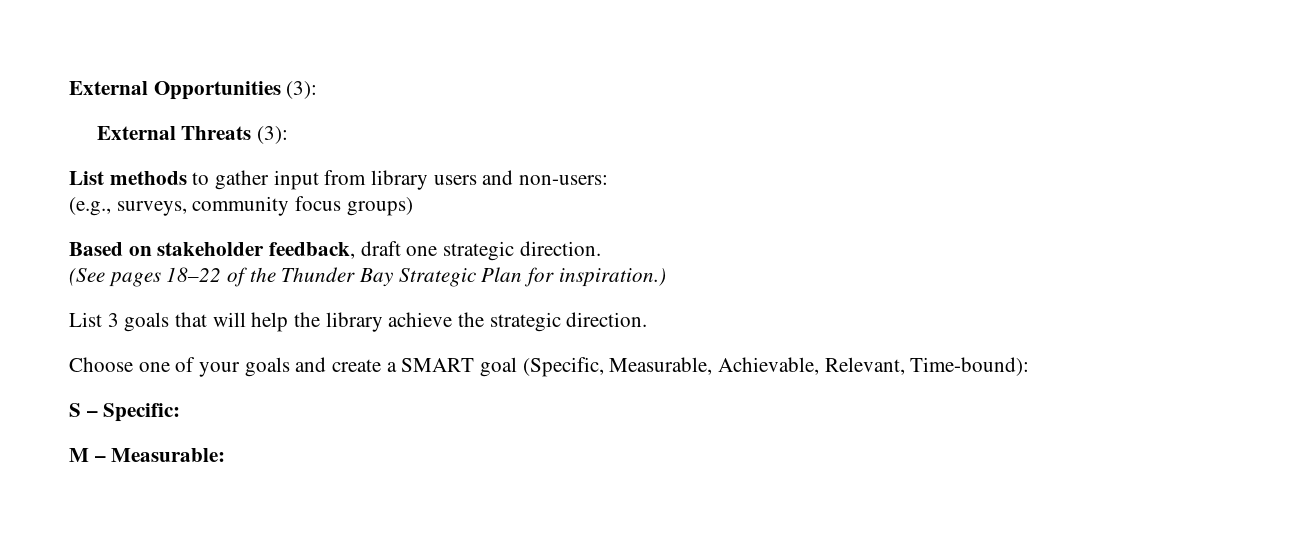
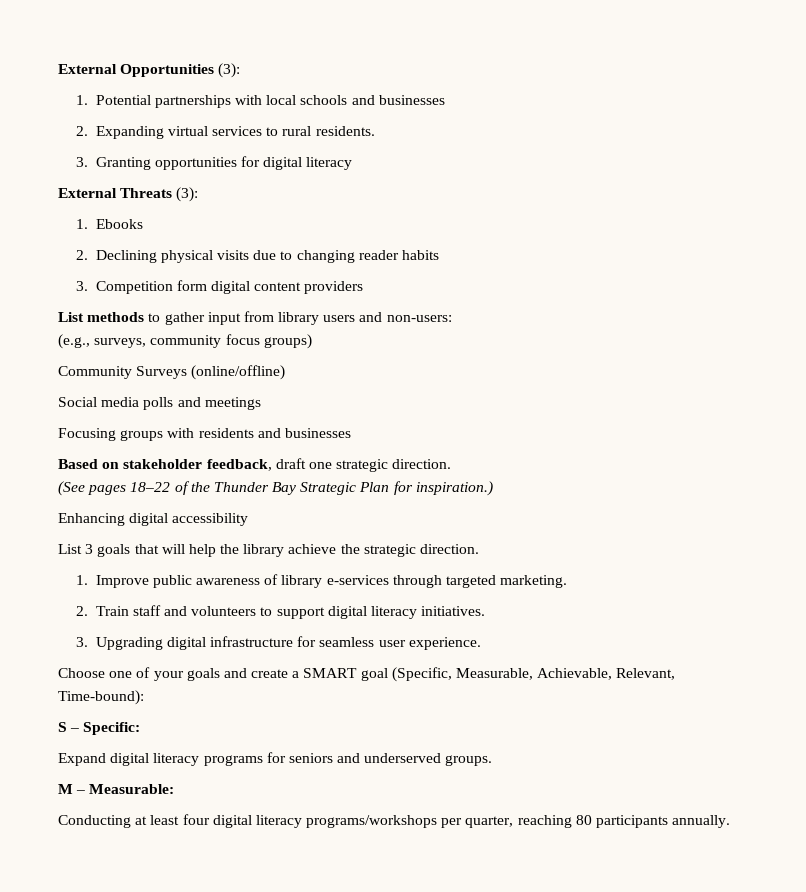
[96,126,288,144] External Threats (3): -> [75,95,445,108] [75,126,375,139] [75,156,353,170] [58,187,199,202] [75,219,143,229] [75,250,439,263] [75,280,364,294] 1. Potential partnerships with local schools and businesses // 2. Expanding virtual services to rural residents. // 3. Granting opportunities for digital literacy // External Threats (3): // 1. Ebooks // 2. Declining physical visits due to changing reader habits // 3. Competition form digital content providers
(413, 206) none -> [58,365,286,380] [58,397,261,410] [58,428,351,441] // Community Surveys (online/offline) // Social media polls and meetings // Focusing groups with residents and businesses
(666, 277) none -> [58,513,249,526] // Enhancing digital accessibility
(648, 319) none -> [75,574,568,588] [75,605,486,619] [75,636,481,650] // 1. Improve public awareness of library e-services through targeted marketing. // 2. Train staff and volunteers to support digital literacy initiatives. // 3. Upgrading digital infrastructure for seamless user experience.
[69,448,226,462] M – Measurable: -> [58,752,493,766] [58,784,175,794] [58,814,731,828] Expand digital literacy programs for seniors and underserved groups. // M – Measurable: // Conducting at least four digital literacy programs/workshops per quarter, reaching 80 participants annually.

